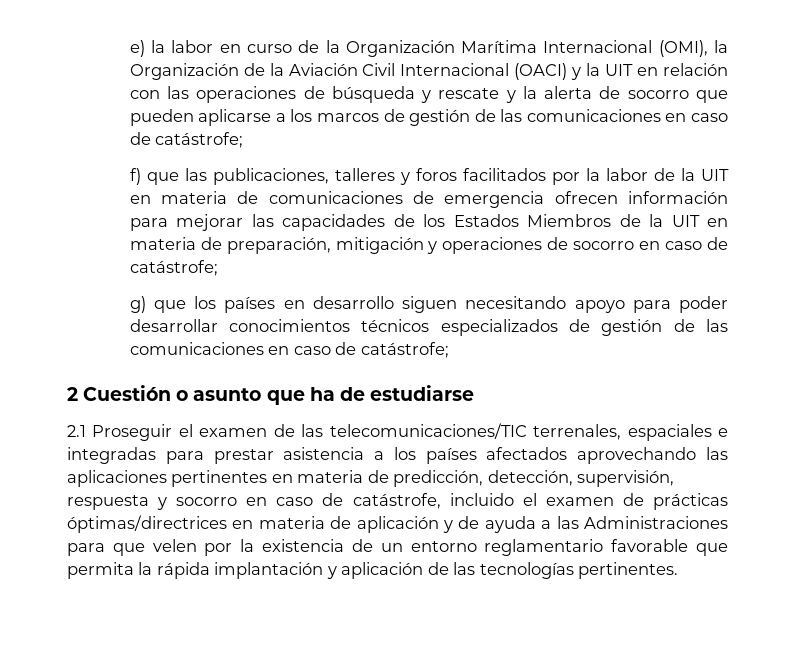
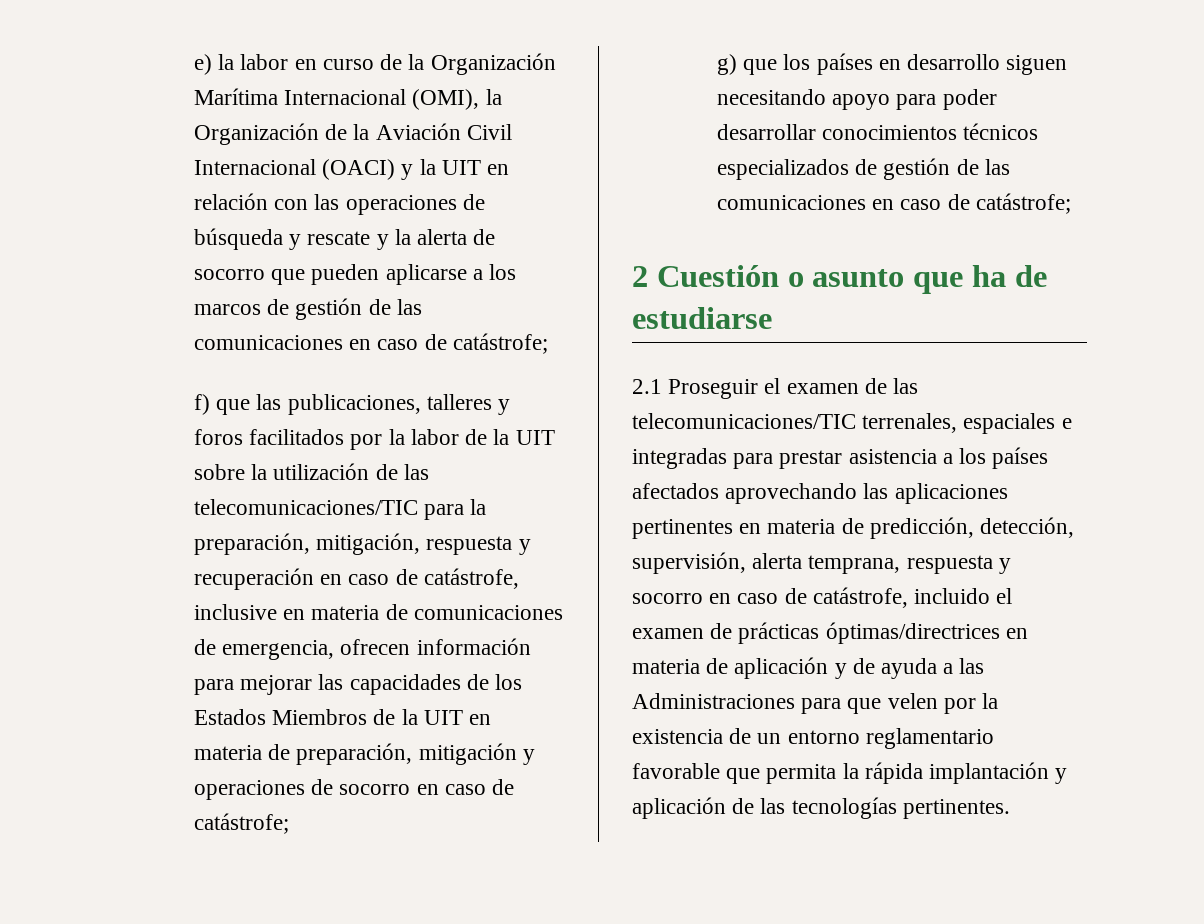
(730, 175) none -> [194,463,429,480] [194,499,487,520] [194,533,531,555] [194,568,519,590] [194,604,278,620] sobre la utilización de las telecomunicaciones/TIC para la preparación, mitigación, respuesta y recuperación en caso de catástrofe, inclusive
[444,191,545,208] emergencia -> [222,640,335,660] emergencia,
(675, 478) none -> [752,553,901,574] alerta temprana,

